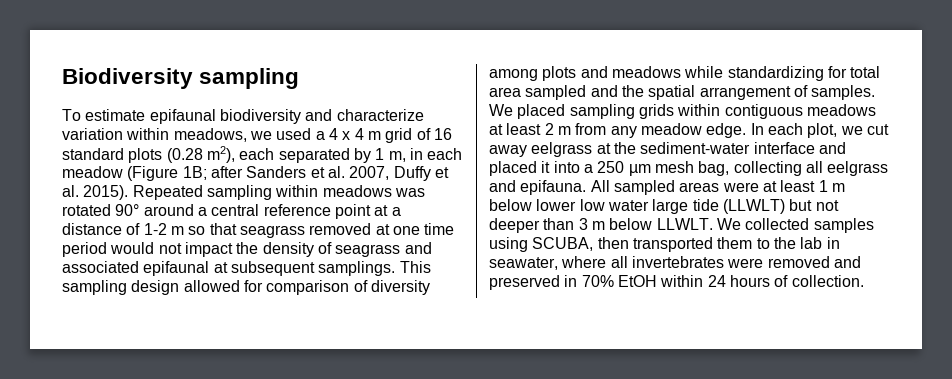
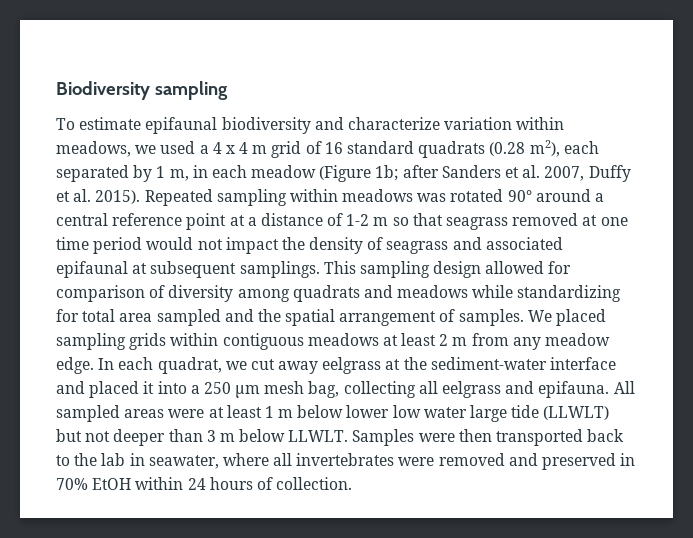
[128,148,163,163] plots -> [418,141,486,158] quadrats
[182,166,207,180] 1B; -> [375,165,399,181] 1b;
[542,66,577,81] plots -> [292,285,360,302] quadrats
[807,123,838,138] plot, -> [157,357,222,374] quadrat,
[716,218,874,233] [489,237,594,252] We collected samples using SCUBA, -> [352,429,455,446] Samples were
[717,237,753,249] them -> [587,429,625,442] back

